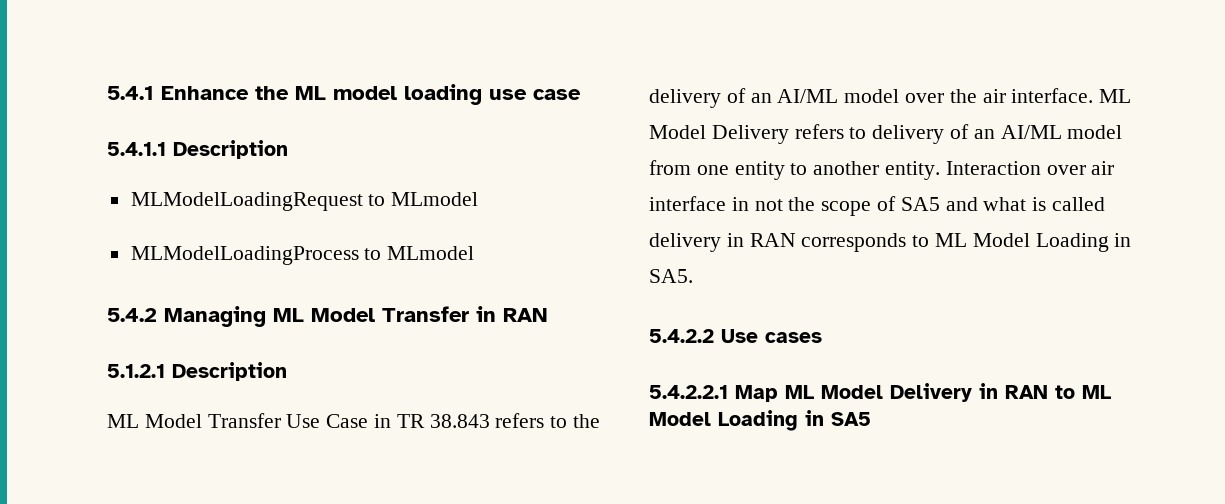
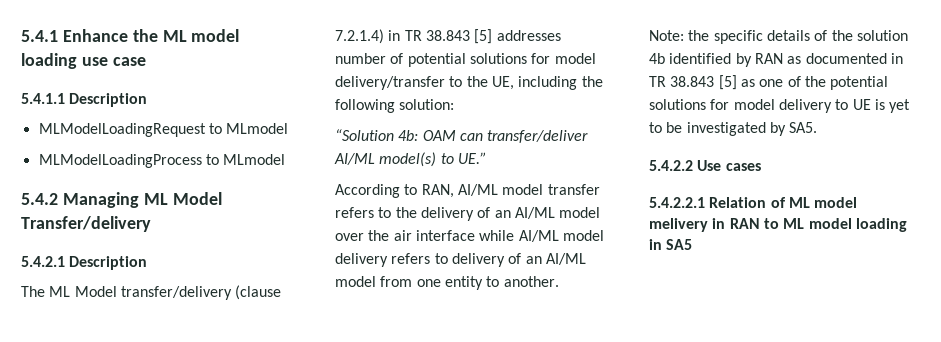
[382,306,547,322] [107,362,287,381] [107,413,490,428] Transfer in RAN // 5.1.2.1 Description // ML Model Transfer Use Case in TR 38.843 -> [21,216,151,232] [21,256,148,270] [21,285,282,300] [335,29,561,44] [335,53,596,67] [335,76,603,90] [335,99,455,113] [335,129,589,143] [334,152,487,167] [335,184,600,198] Transfer/delivery // 5.4.2.1 Description // The ML Model transfer/delivery (clause 7.2.1.4) in TR 38.843 [5] addresses number of potential solutions for model delivery/transfer to the UE, including the following solution: // “Solution 4b: OAM can transfer/deliver AI/ML model(s) to UE.” // According to RAN, AI/ML model transfer
[1011,88,1132,103] [649,125,789,144] interface. ML Model Delivery -> [415,230,604,242] [335,253,388,267] interface while AI/ML model delivery
[813,161,1115,180] [649,196,1106,216] [649,233,1132,252] another entity. Interaction over air interface in not the scope of SA5 and what is called delivery in RAN corresponds to ML Model Loading in -> [503,276,559,287] [649,30,908,44] [649,53,903,67] [649,75,889,90] [649,99,911,113] [649,122,786,136] another. // Note: the specific details of the solution 4b identified by RAN as documented in TR 38.843 [5] as one of the potential solutions for model delivery to UE is yet to be investigated by
[735,383,972,402] Map ML Model Delivery -> [709,197,858,208] [649,218,708,232] Relation of ML model melivery
[649,410,798,431] Model Loading -> [808,218,907,232] model loading

